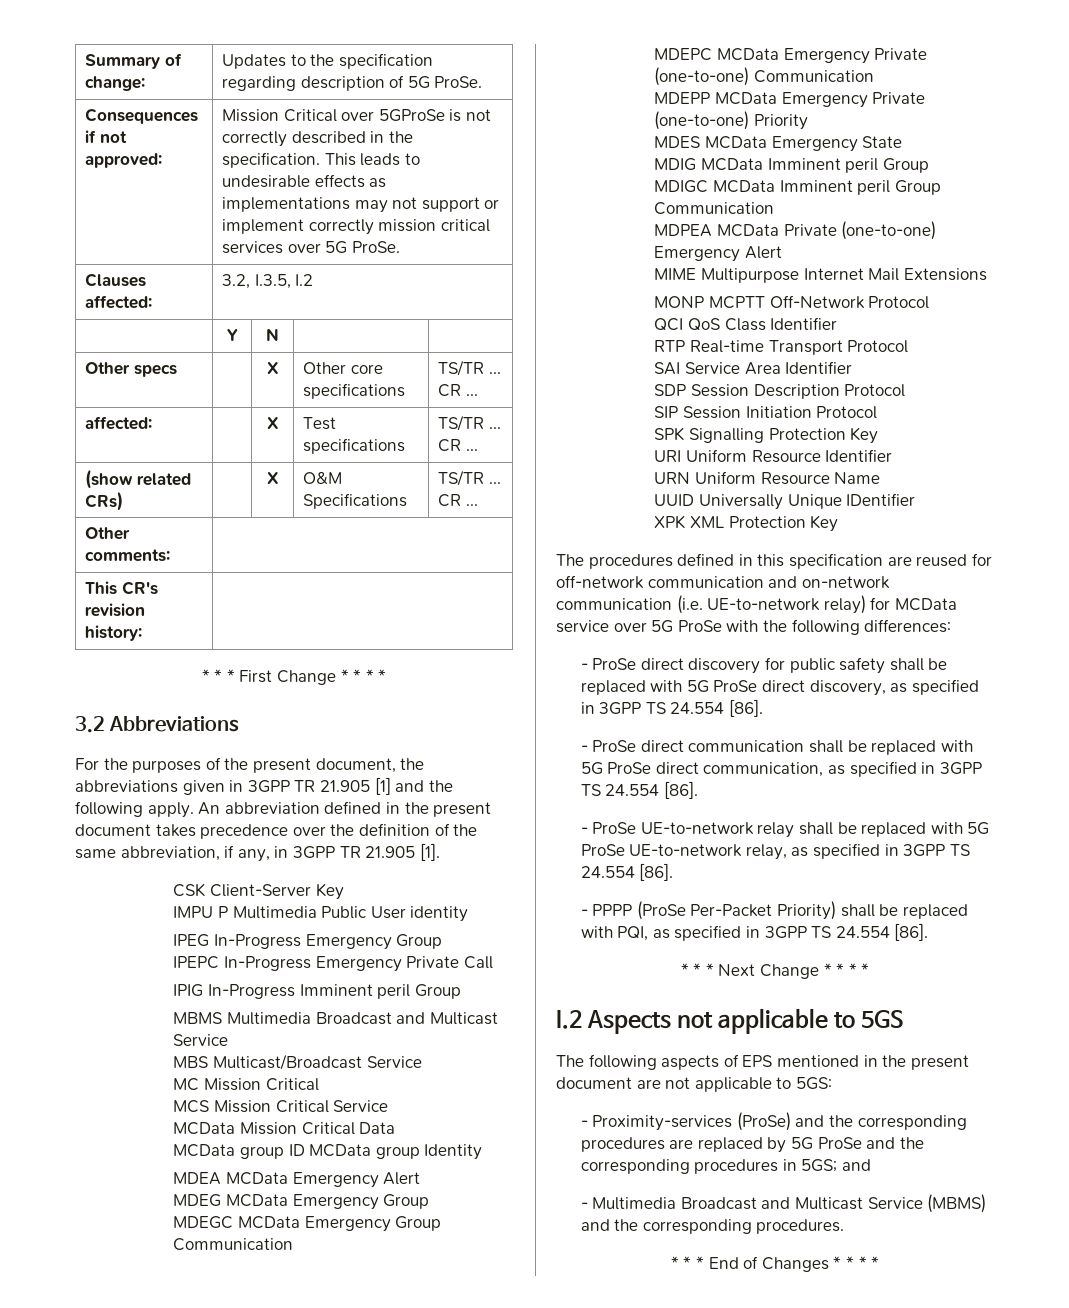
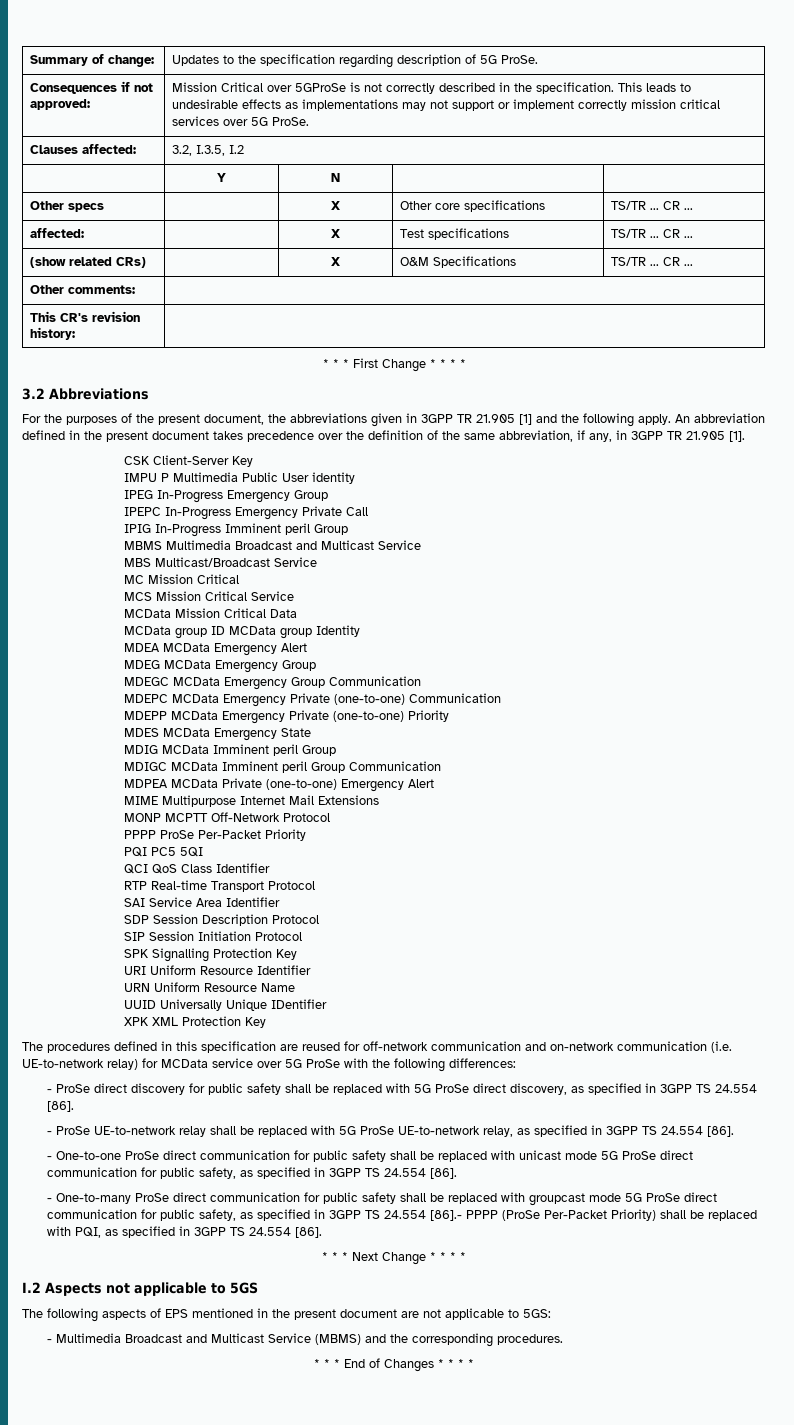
(930, 302) none -> [123,829,306,841] [123,847,203,857] // PPPP ProSe Per-Packet Priority // PQI PC5 5QI
[580,740,973,755] [580,761,982,777] [580,781,698,799] // - ProSe direct communication shall be replaced with 5G ProSe direct communication, as specified in 3GPP TS 24.554 [86]. -> (75, 1106) none
(588, 912) none -> [56,1150,694,1162] [47,1167,458,1179] [47,1192,718,1206] [47,1209,463,1221] One-to-one ProSe direct communication for public safety shall be replaced with unicast mode 5G ProSe direct communication for public safety, as specified in 3GPP TS 24.554 [86]. // - One-to-many ProSe direct communication for public safety shall be replaced with groupcast mode 5G ProSe direct communication for public safety, as specified in 3GPP TS 24.554 [86].-
[580,1112,967,1131] [580,1137,924,1153] [580,1159,871,1174] // - Proximity-services (ProSe) and the corresponding procedures are replaced by 5G ProSe and the corresponding procedures in 5GS; and -> (551, 1313) none

